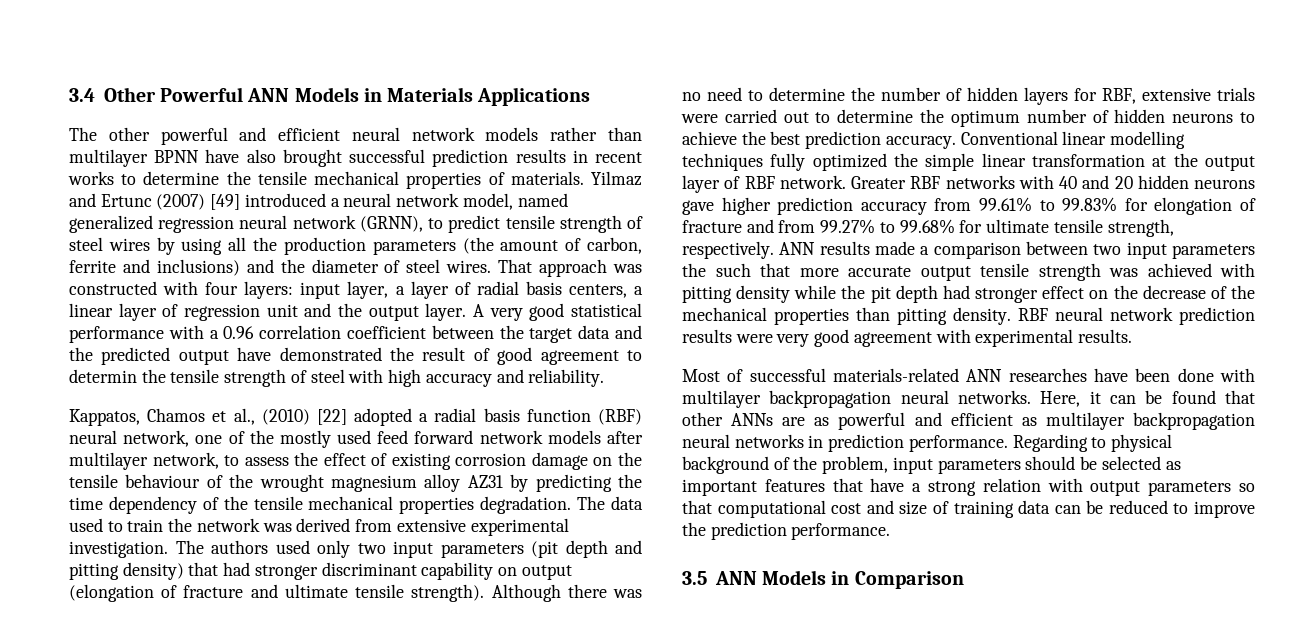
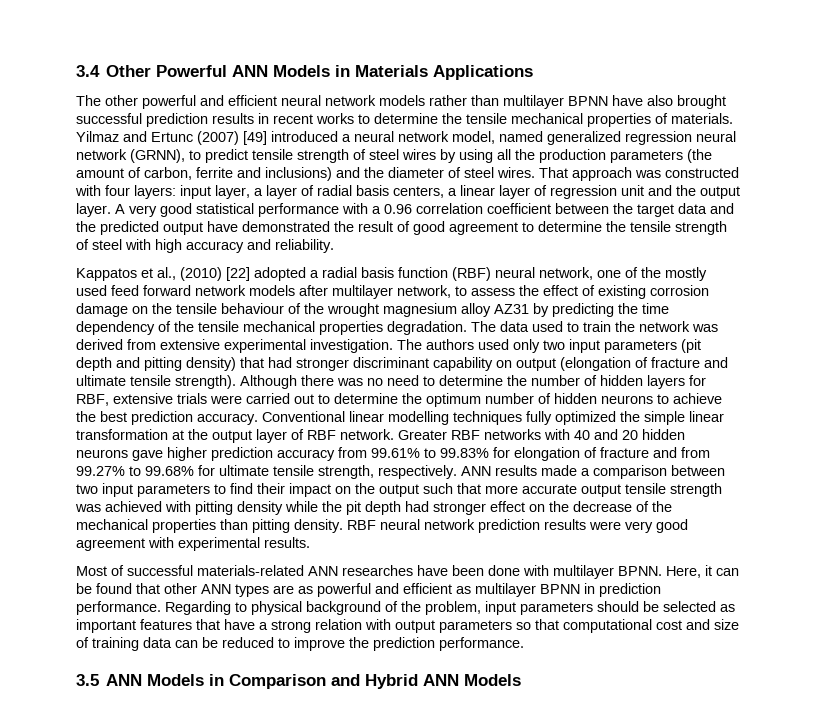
[69,369,137,383] determin -> [538,221,602,232] determine
[69,408,206,426] Kappatos, Chamos -> [76,268,137,281] Kappatos
[682,263,706,277] the -> [214,483,419,497] to find their impact on the output
[769,390,1031,408] backpropagation neural networks. -> [618,566,662,576] BPNN.
[731,413,774,426] ANNs -> [201,584,269,597] ANN types
[1133,412,1255,430] [682,434,804,448] backpropagation neural networks -> [540,584,580,594] BPNN
(964, 580) none -> [331,674,522,689] and Hybrid ANN Models

